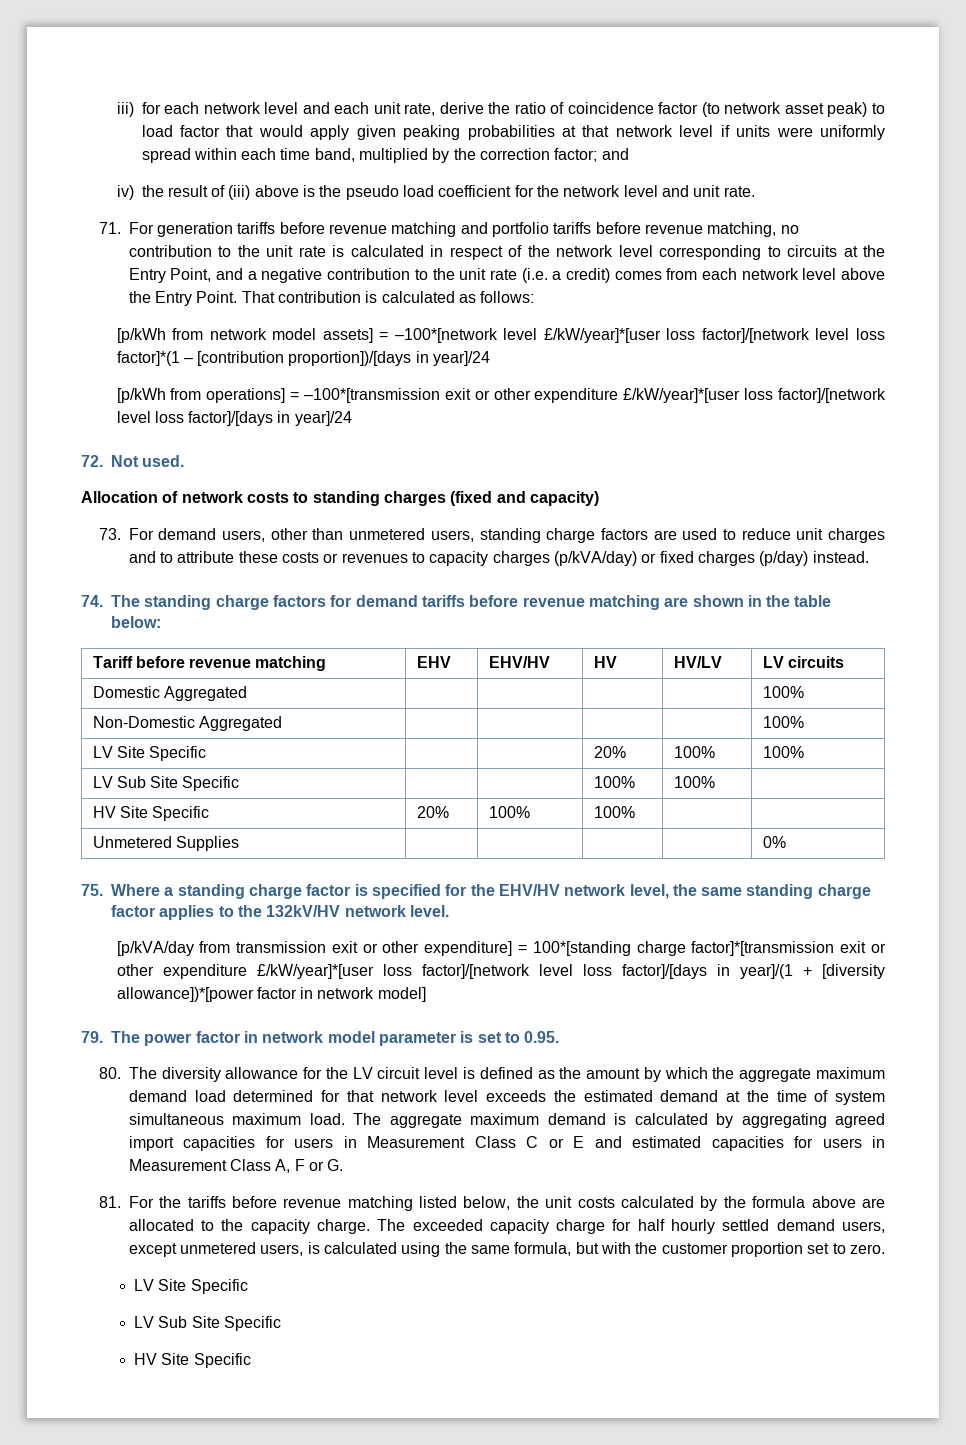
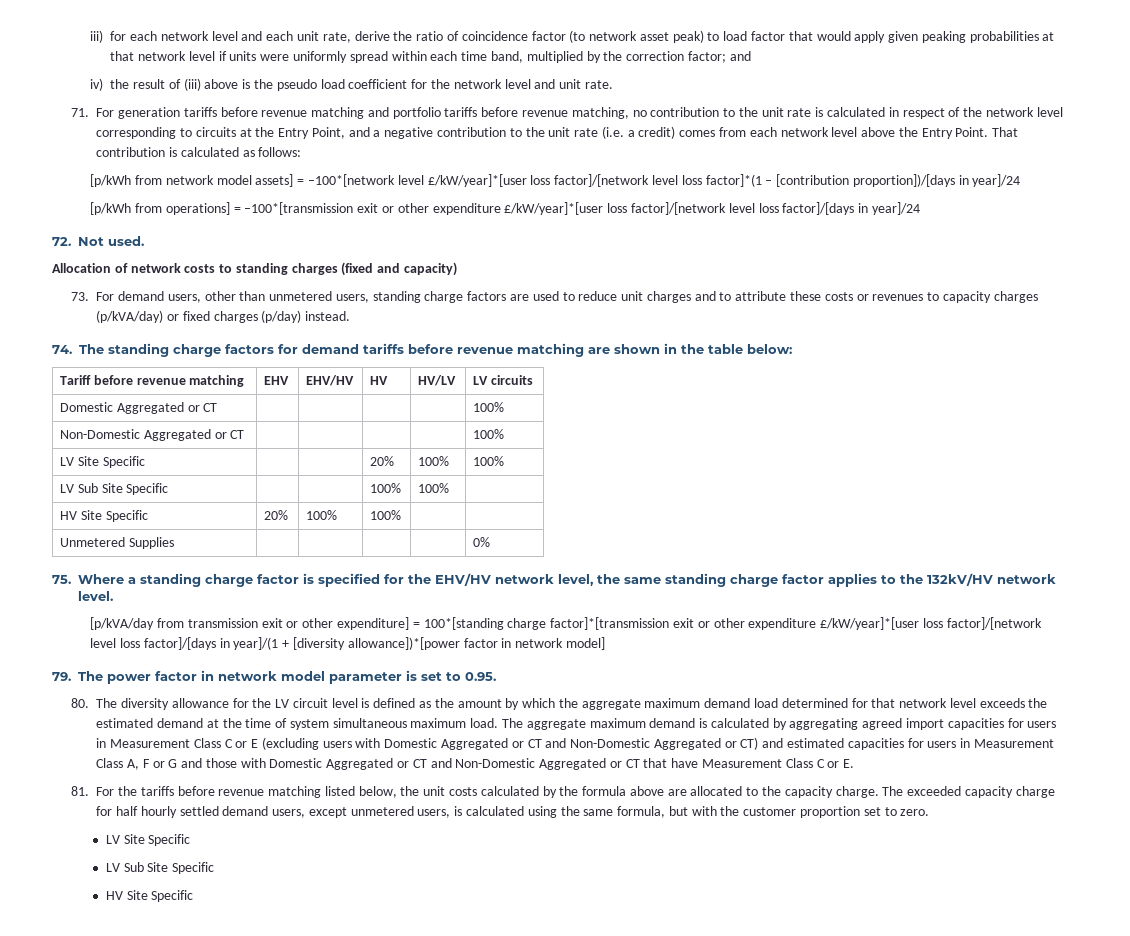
(247, 693) none -> [187,403,218,412] or CT
(282, 723) none -> [214,430,245,439] or CT
(585, 1142) none -> [261,737,759,750] (excluding users with Domestic Aggregated or CT and Non-Domestic Aggregated or CT)
[327,1159,344,1171] G. -> [168,758,855,770] G and those with Domestic Aggregated or CT and Non-Domestic Aggregated or CT that have Measurement Class C or E.

